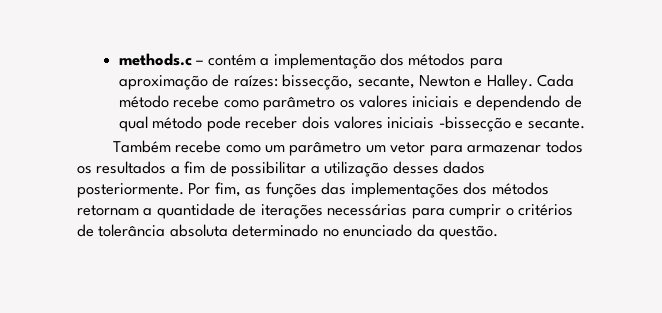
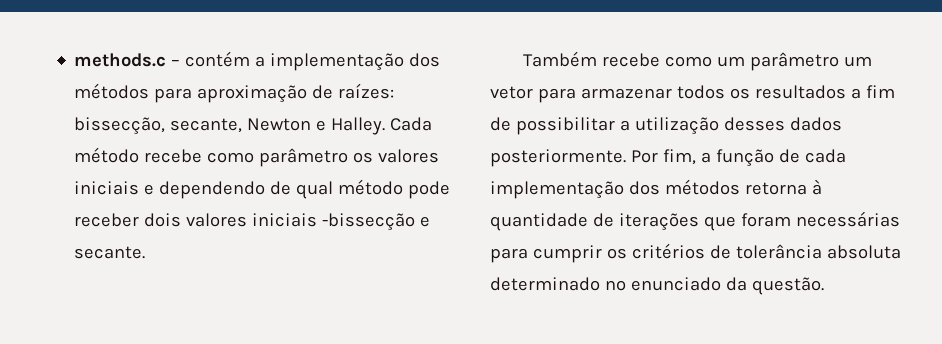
[245,182,549,198] [77,205,153,216] as funções das implementações dos métodos retornam a -> [700,149,846,167] [490,179,822,199] a função de cada implementação dos métodos retorna à
(323, 211) none -> [703,213,791,231] que foram
[505,208,514,216] o -> [606,248,627,259] os

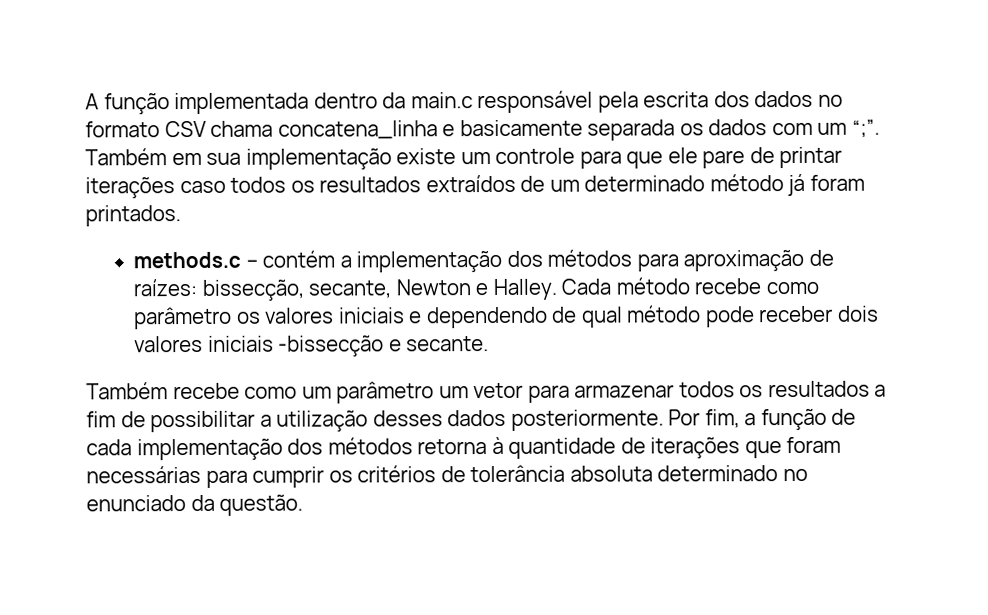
(74, 60) none -> [85,90,843,115] [85,118,880,141] [85,146,843,170] [85,173,865,199] [85,205,181,227] A função implementada dentro da main.c responsável pela escrita dos dados no formato CSV chama concatena_linha e basicamente separada os dados com um “;”. Também em sua implementação existe um controle para que ele pare de printar iterações caso todos os resultados extraídos de um determinado método já foram printados. //

